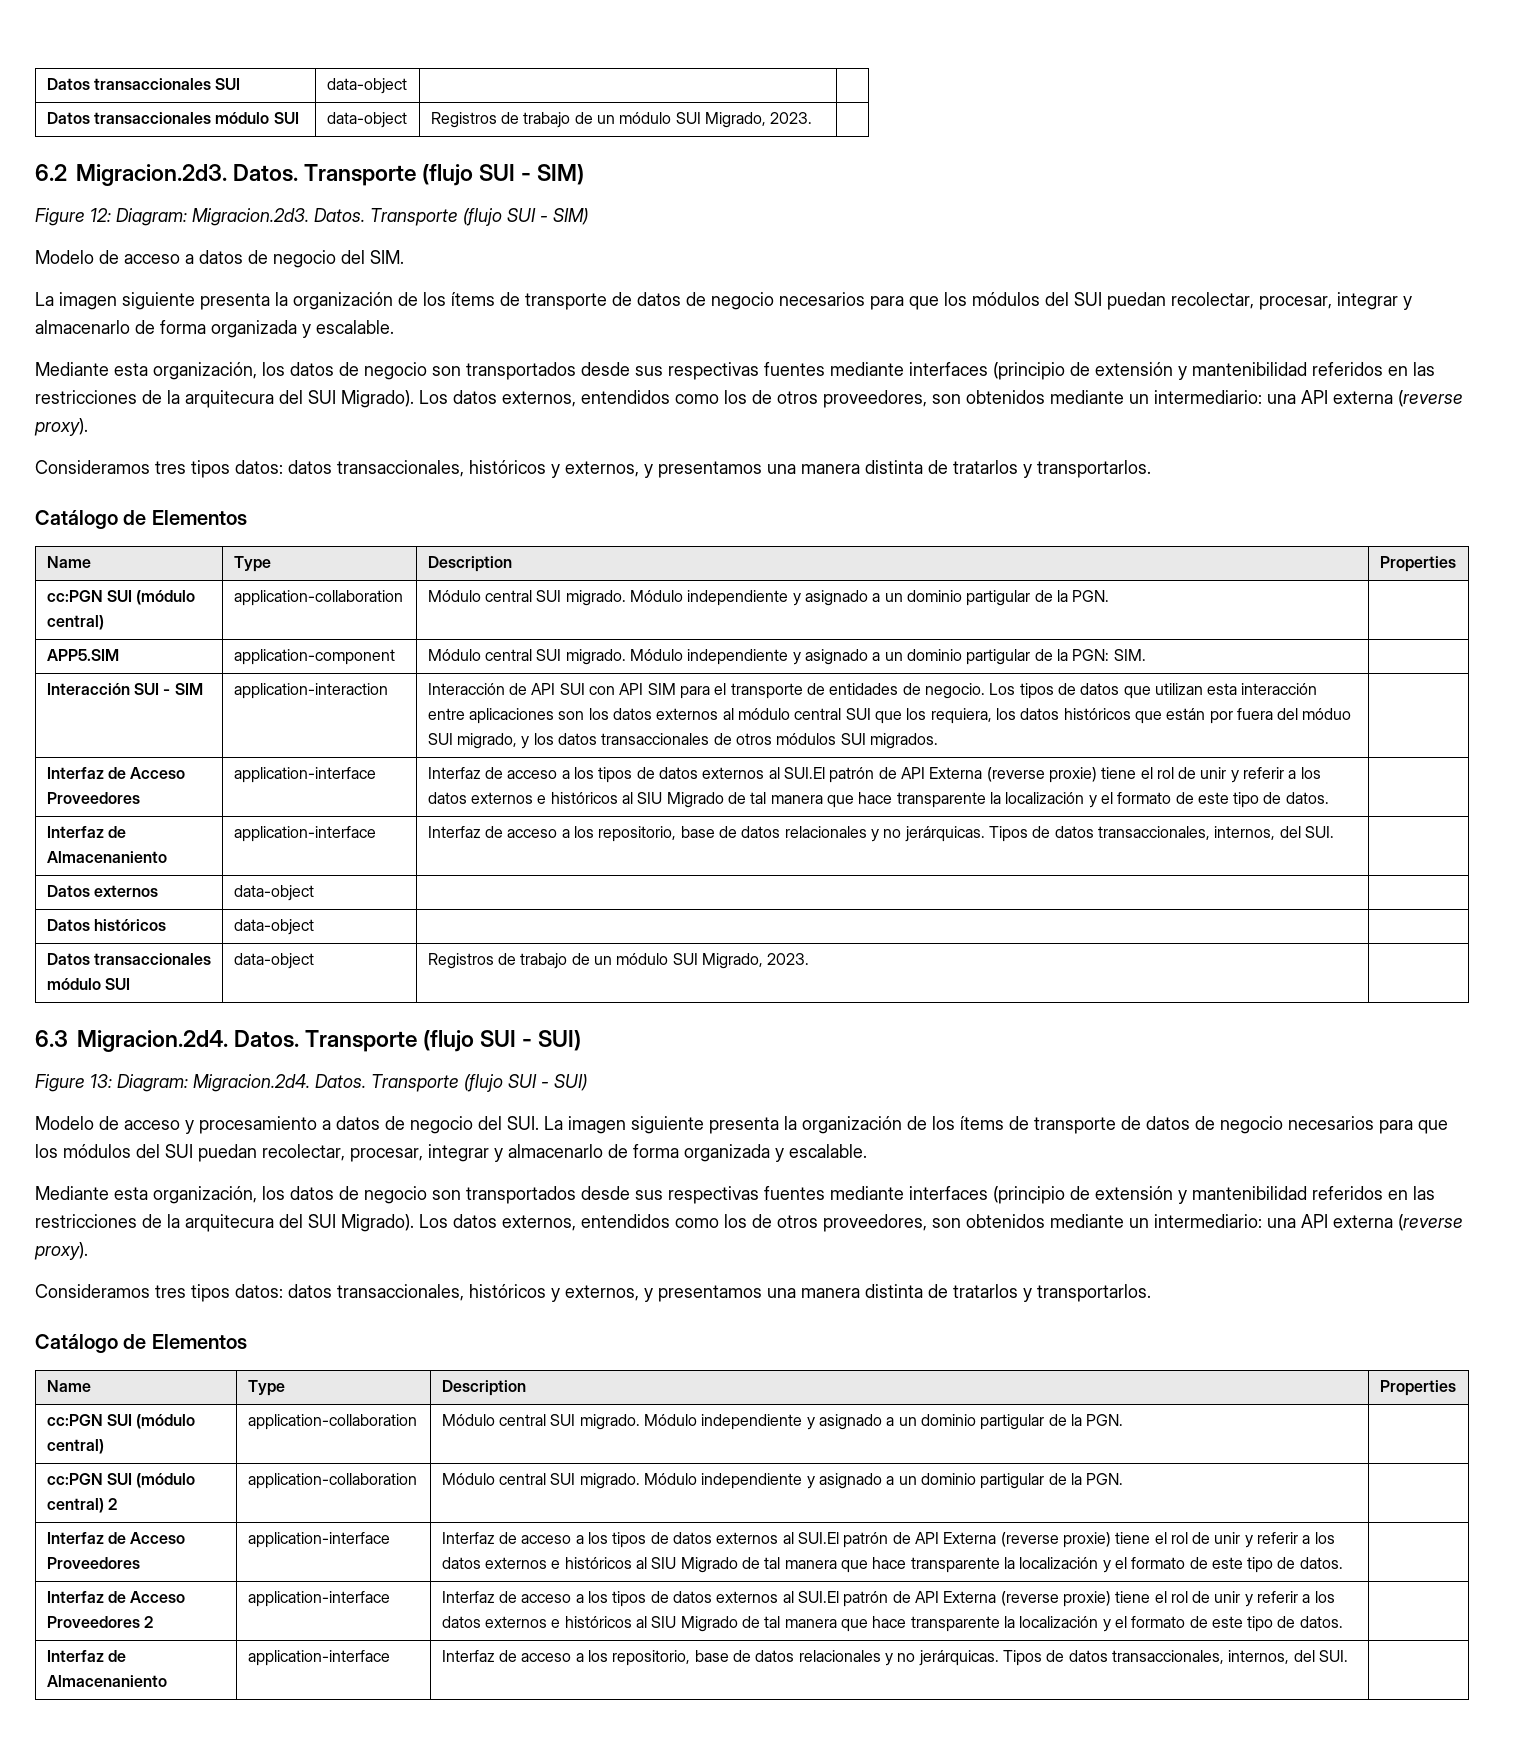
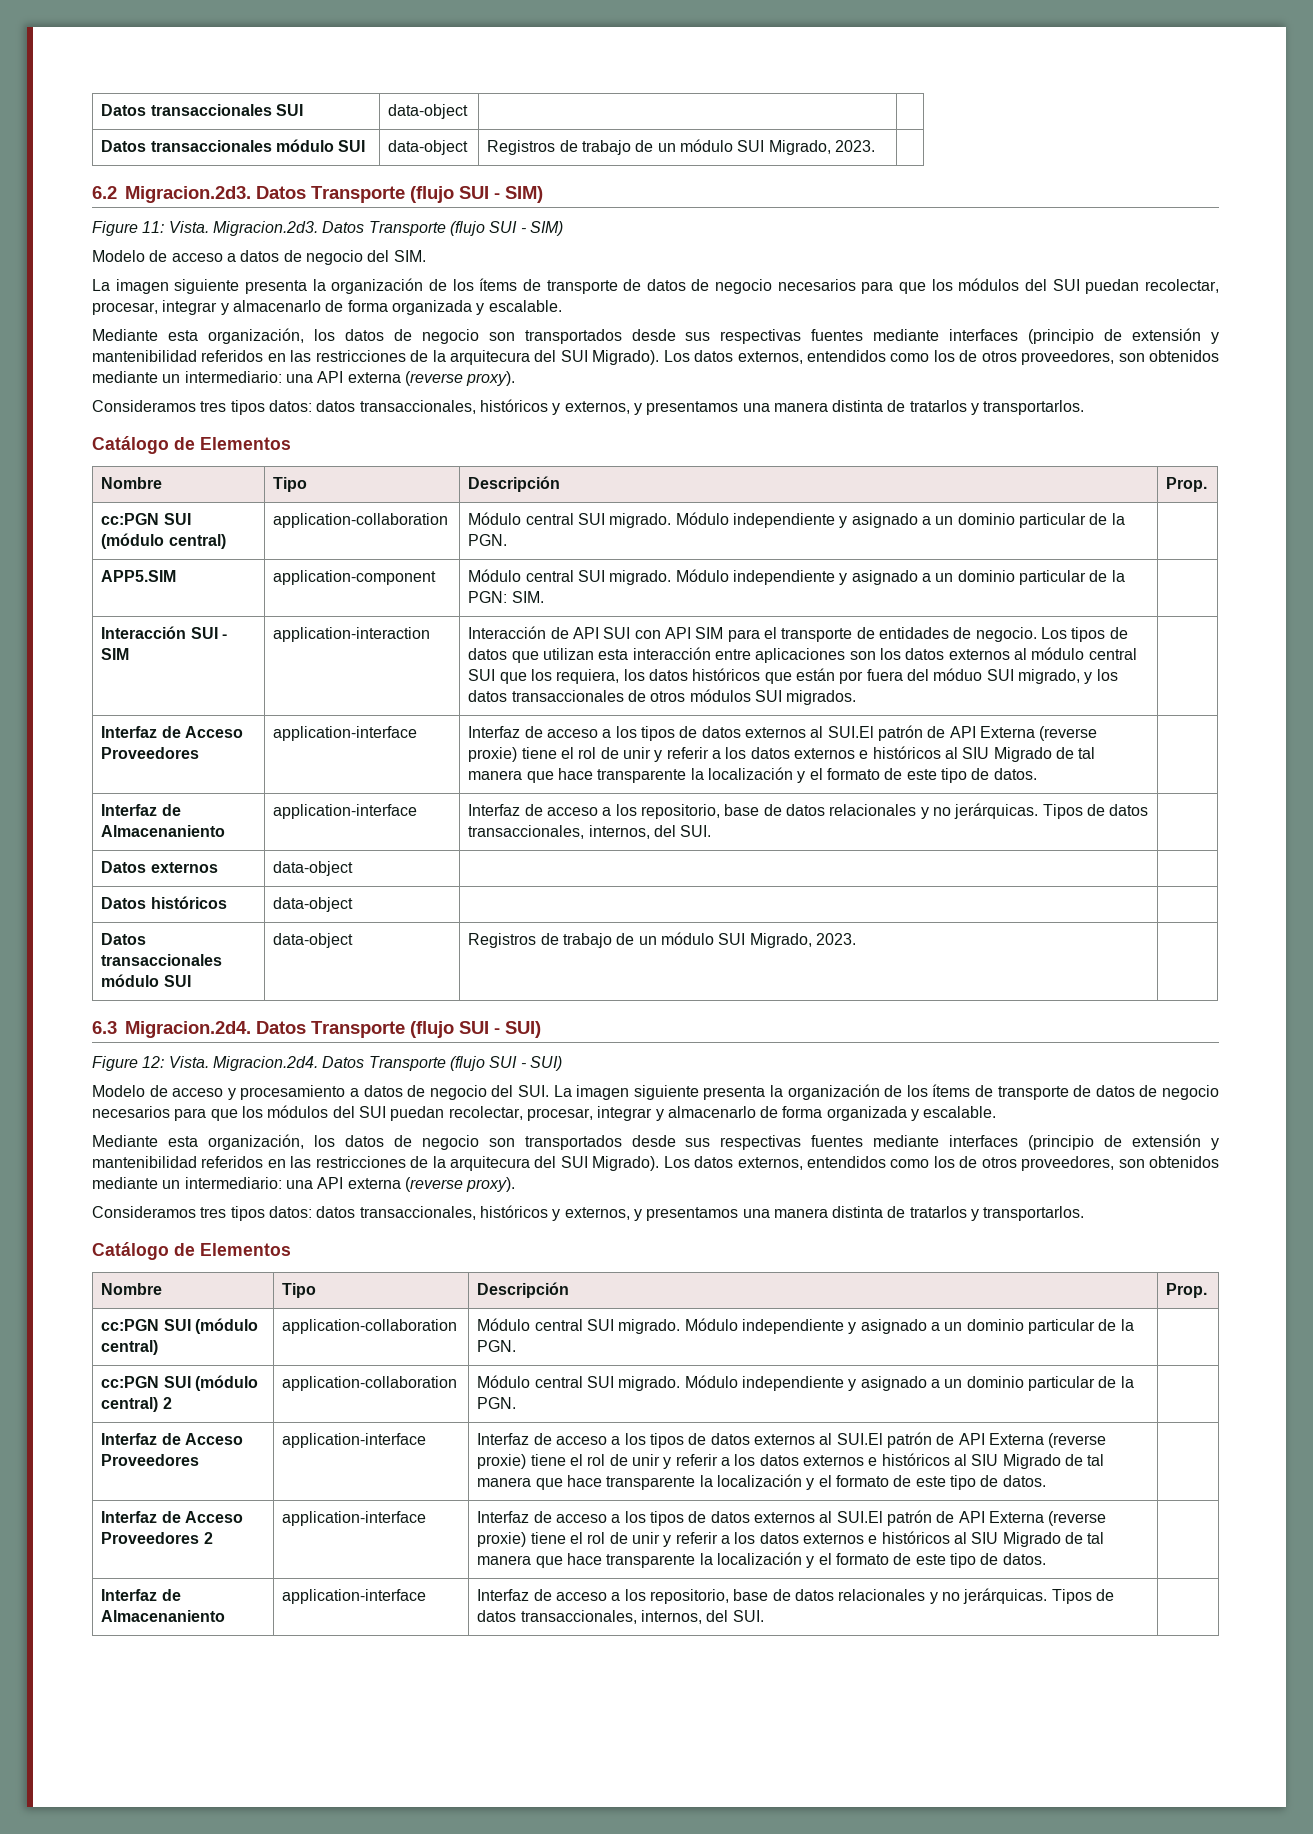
[233,164,299,182] Datos. -> [256,186,306,199] Datos
[90,208,365,226] 12: Diagram: Migracion.2d3. Datos. -> [142,221,365,236] 11: Vista. Migracion.2d3. Datos
[46,556,91,568] [233,556,271,572] [427,556,512,572] [1379,556,1456,572] Name | Type | Description | Properties -> [101,477,163,489] [273,477,308,492] [468,476,561,492] [1166,477,1208,492] Nombre | Tipo | Descripción | Prop.
[966,590,1031,606] partigular -> [1018,513,1086,528] particular
[966,649,1031,665] partigular -> [1018,570,1086,585] particular
[234,1030,300,1048] Datos. -> [256,1021,306,1034] Datos
[90,1074,366,1092] 13: Diagram: Migracion.2d4. Datos. -> [142,1056,365,1071] 12: Vista. Migracion.2d4. Datos
[46,1380,91,1392] [247,1380,285,1396] [441,1380,526,1396] [1379,1380,1456,1396] Name | Type | Description | Properties -> [101,1283,163,1295] [282,1283,317,1298] [477,1282,570,1298] [1166,1283,1208,1298] Nombre | Tipo | Descripción | Prop.
[980,1414,1045,1430] partigular -> [1027,1319,1095,1334] particular
[980,1473,1045,1489] partigular -> [1027,1376,1095,1391] particular

